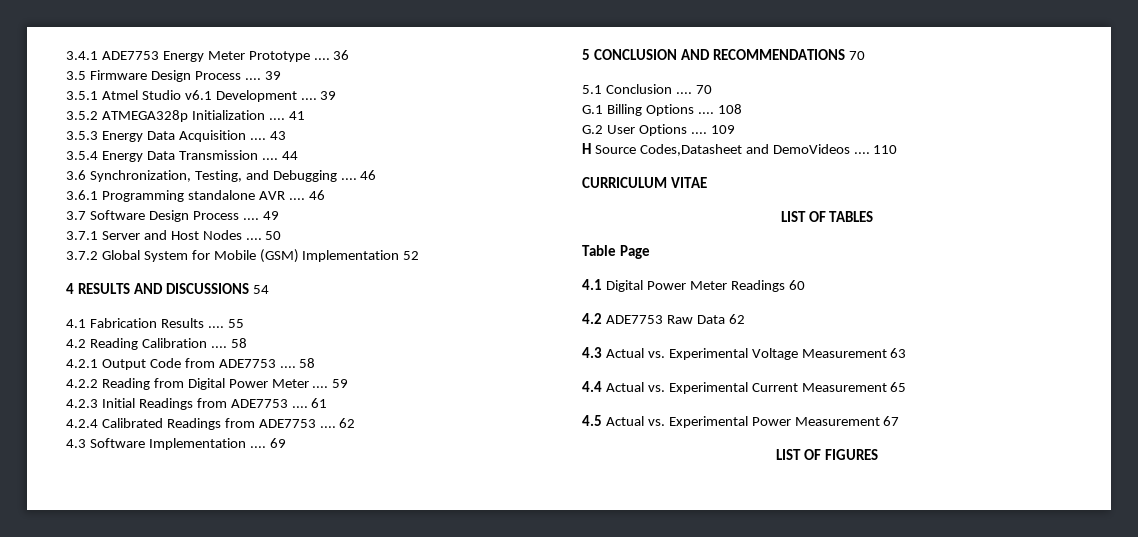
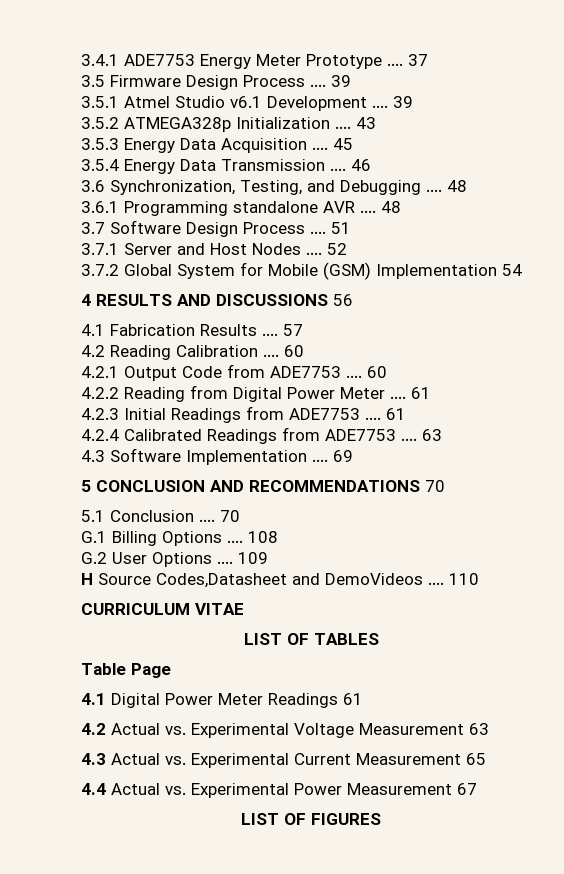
[333,50,350,60] 36 -> [408,54,428,66] 37
[288,111,305,120] 41 -> [356,117,376,129] 43
[269,131,286,140] 43 -> [333,138,353,150] 45
[281,151,298,160] 44 -> [351,159,371,171] 46
[360,170,377,180] 46 -> [447,180,467,192] 48
[308,190,325,200] 46 -> [381,201,401,213] 48
[262,211,279,220] 49 -> [331,222,351,234] 51
[265,231,282,240] 50 -> [327,243,347,255] 52
[403,251,420,260] 52 -> [502,264,522,276] 54
[252,285,269,294] 54 -> [333,294,353,306] 56
[227,319,244,328] 55 -> [283,324,303,336] 57
[230,338,247,348] 58 -> [284,345,304,357] 60
[299,358,316,368] 58 -> [367,366,387,378] 60
[332,379,349,388] 59 -> [411,387,431,399] 61
[339,418,356,428] 62 -> [422,429,442,441] 63
[788,280,805,290] [582,313,745,324] [582,347,602,358] 60 // 4.2 ADE7753 Raw Data 62 // 4.3 -> [343,693,363,705] [81,723,106,735] 61 // 4.2
[582,381,602,392] 4.4 -> [81,753,106,765] 4.3
[582,415,602,426] 4.5 -> [81,783,106,795] 4.4

